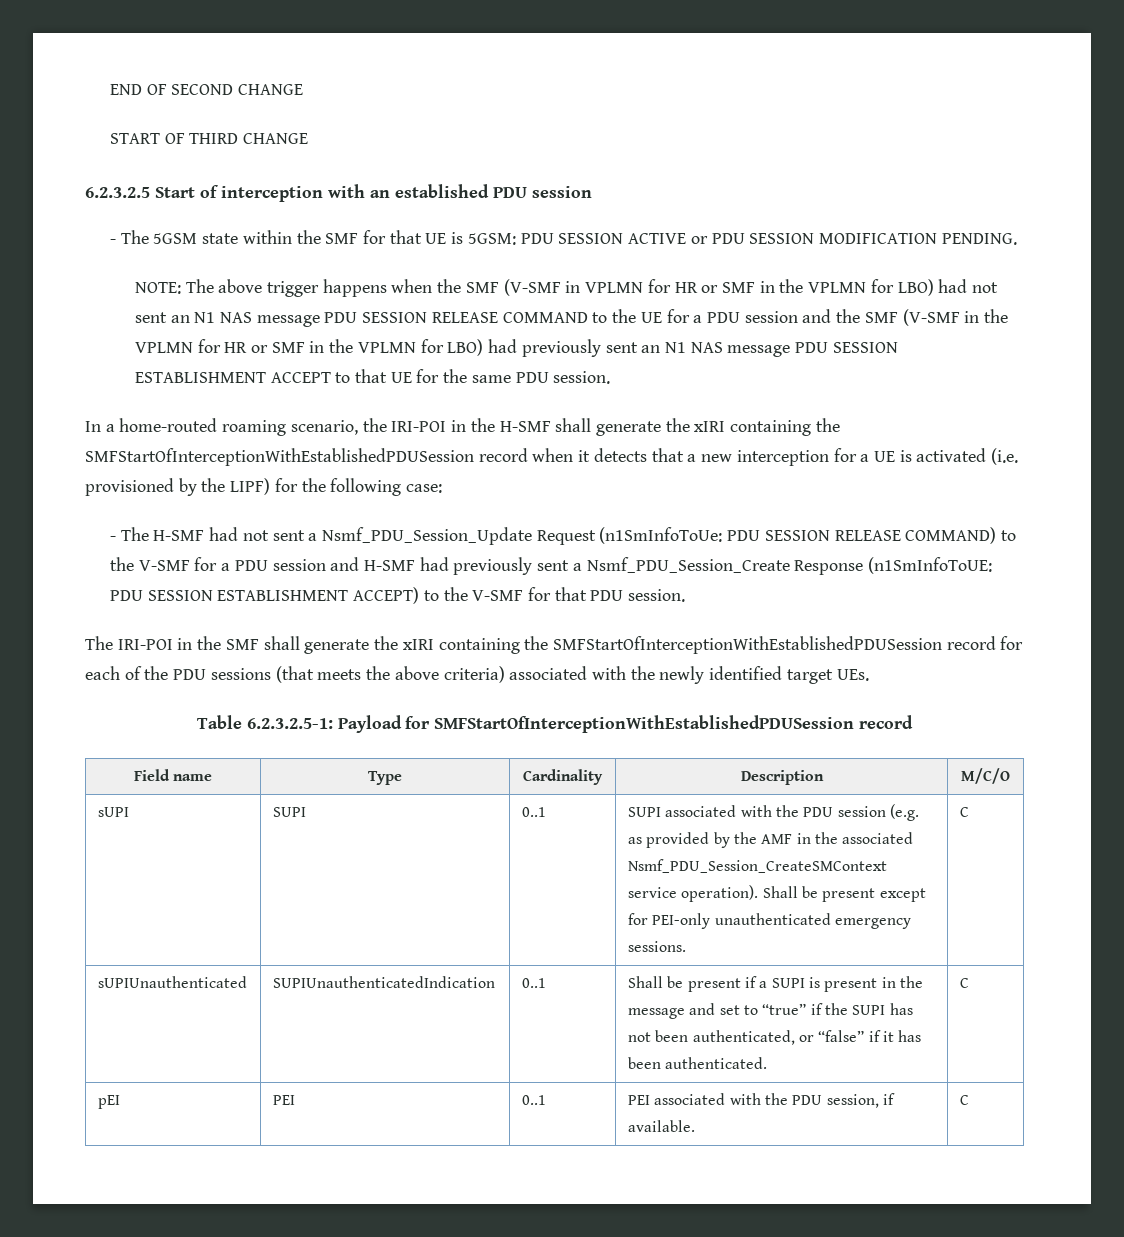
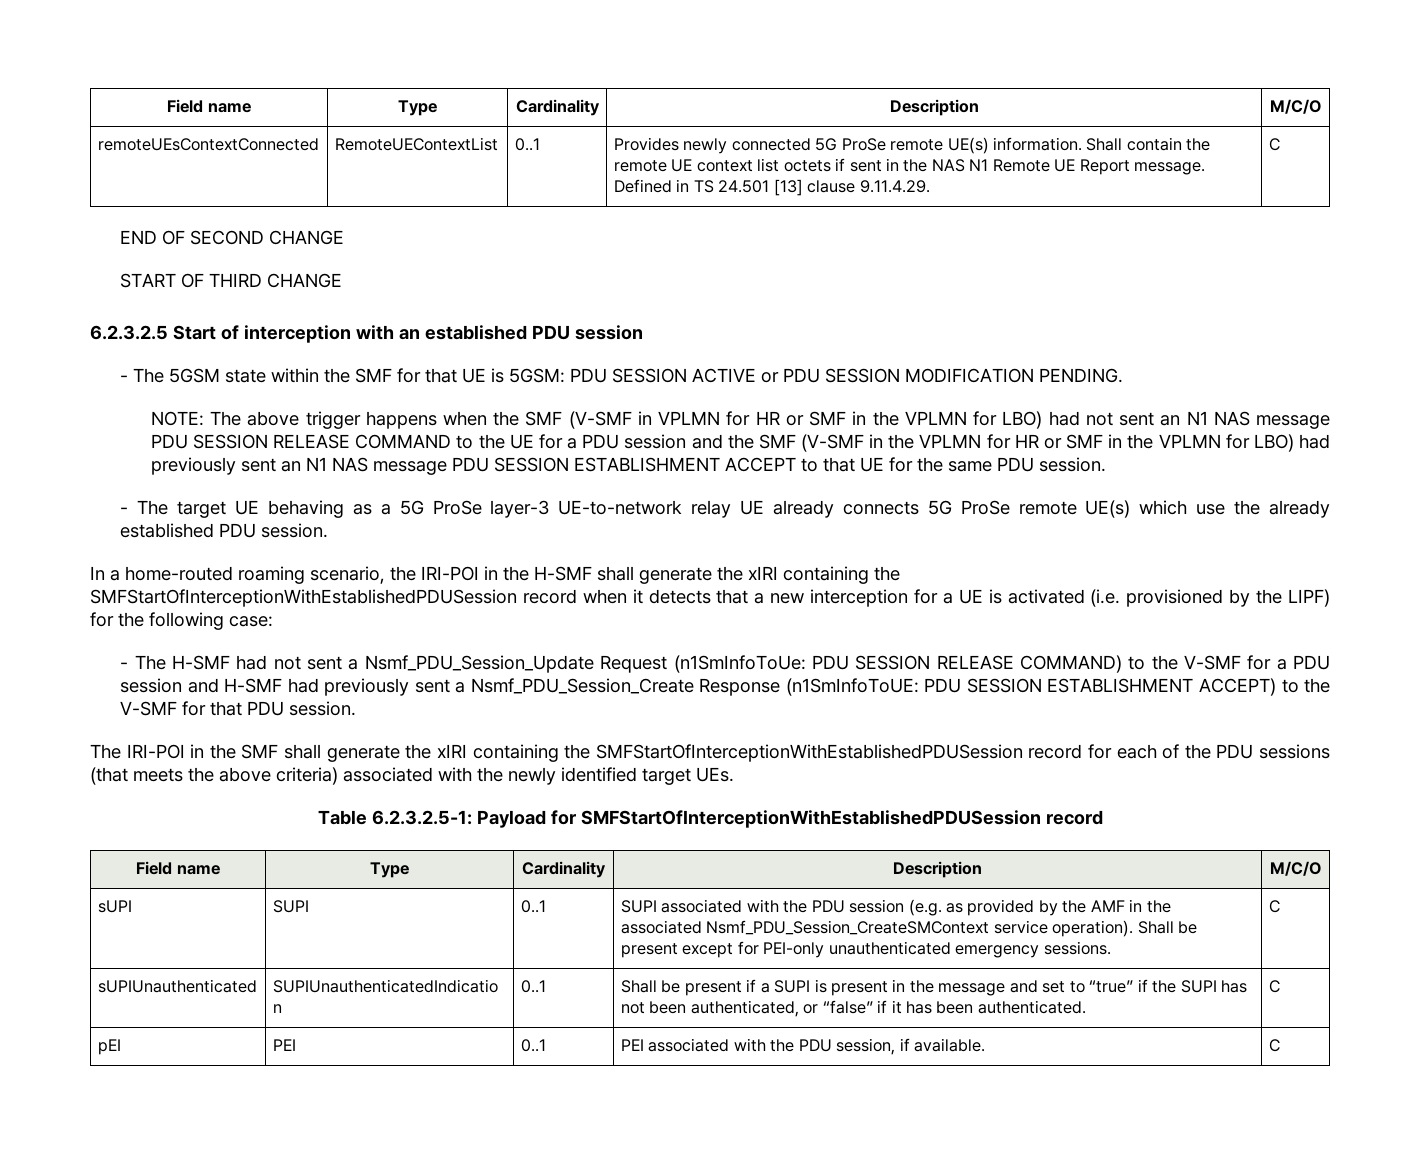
(109, 89) none -> [167,99,251,113] [398,100,437,116] [515,99,600,116] [889,99,979,116] [1270,99,1321,114] [97,138,319,151] [334,137,498,151] [514,138,540,151] [613,137,1211,154] [613,158,1206,175] [613,179,930,196] [1268,138,1280,151] Field name | Type | Cardinality | Description | M/C/O // remoteUEsContextConnected | RemoteUEContextList | 0..1 | Provides newly connected 5G ProSe remote UE(s) information. Shall contain the remote UE context list octets if sent in the NAS N1 Remote UE Report message. Defined in TS 24.501 [13] clause 9.11.4.29. | C //
(611, 377) none -> [120,500,1330,518] [120,523,329,538] // - The target UE behaving as a 5G ProSe layer-3 UE-to-network relay UE already connects 5G ProSe remote UE(s) which use the already established PDU session.

